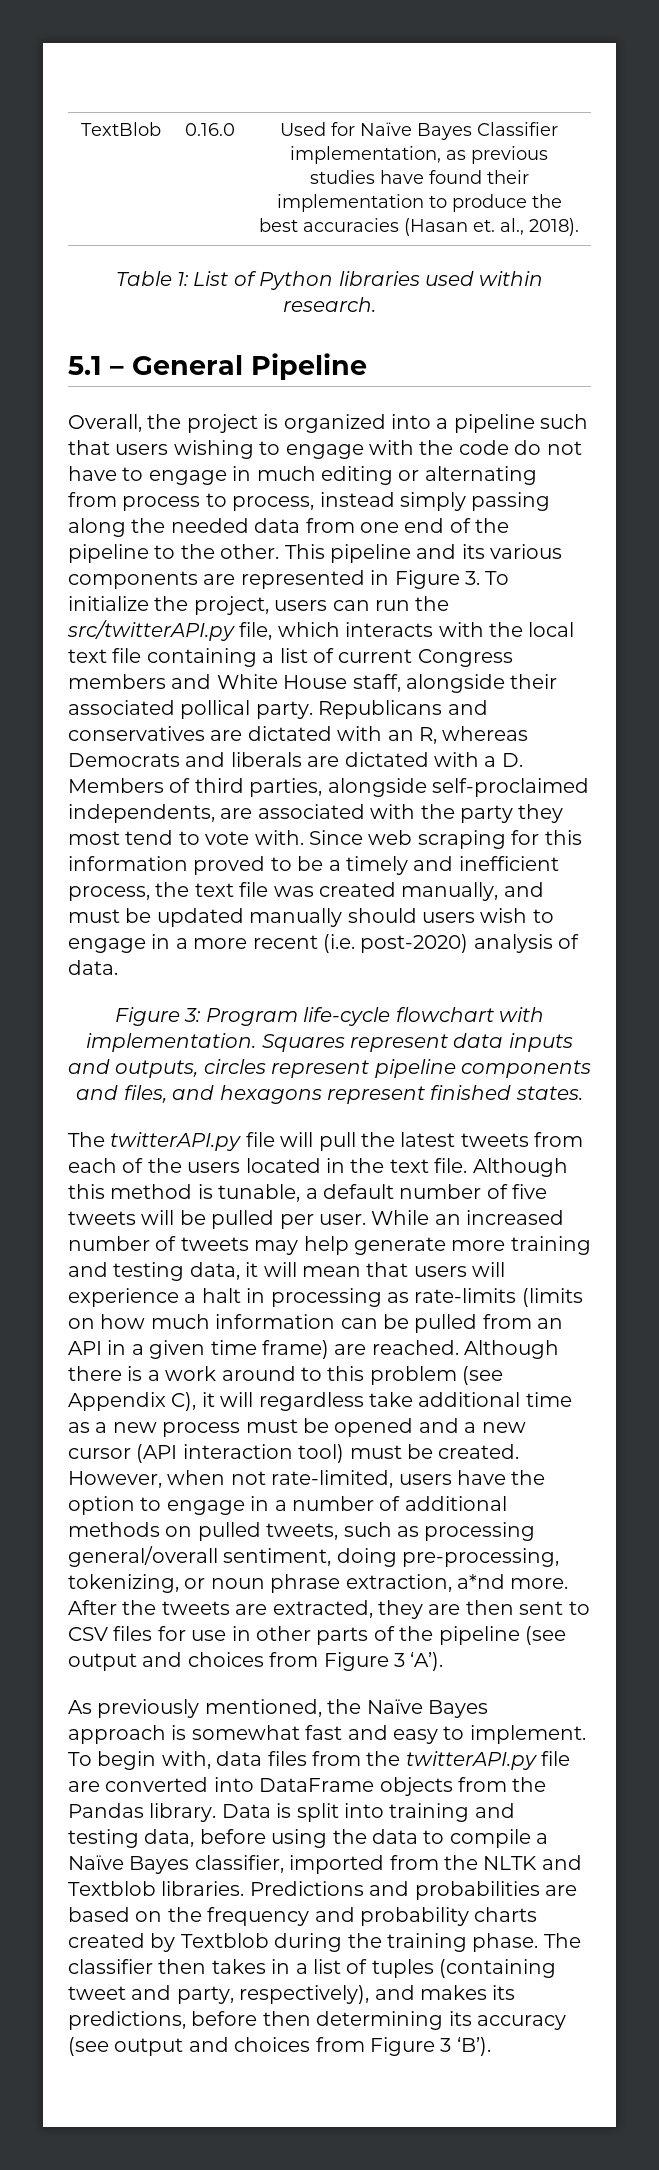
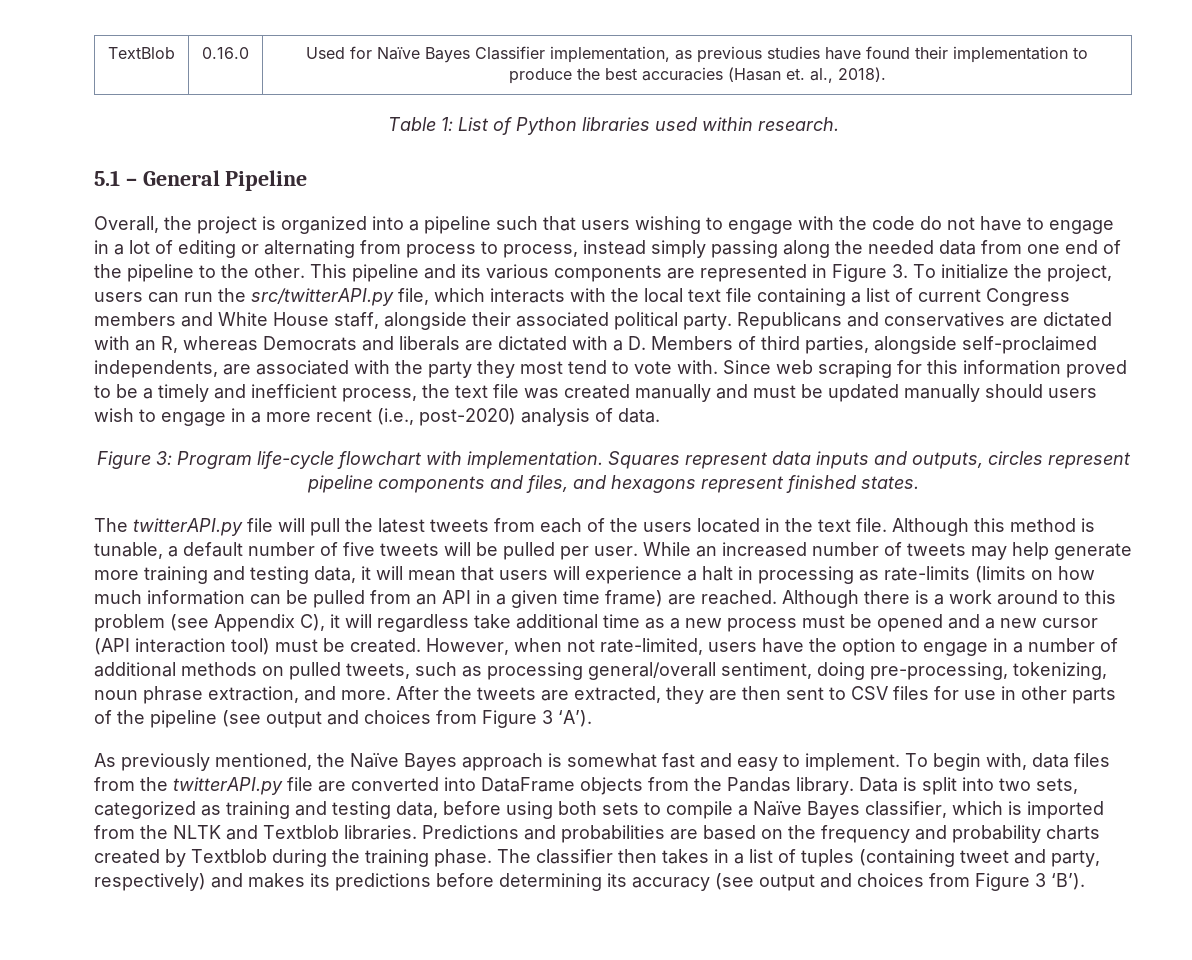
[256,466,316,481] much -> [114,240,173,255] a lot of
[180,700,251,719] pollical -> [614,312,678,330] political
[401,882,499,901] manually, -> [635,384,711,402] manually
[323,934,355,953] (i.e. -> [377,408,414,425] (i.e.,
[184,1578,206,1589] or -> (1107, 671) none
[457,1574,505,1589] a*nd -> [304,686,336,701] and
(384, 1810) none -> [999,778,1078,794] [94,801,221,819] two sets, categorized as
[332,1829,418,1844] the data -> [558,801,639,815] both sets
(284, 1864) none -> [952,801,1022,815] which is
[239,1985,370,2004] respectively), -> [94,873,206,891] respectively)
[68,2011,311,2030] predictions, before then -> [335,873,494,891] predictions before

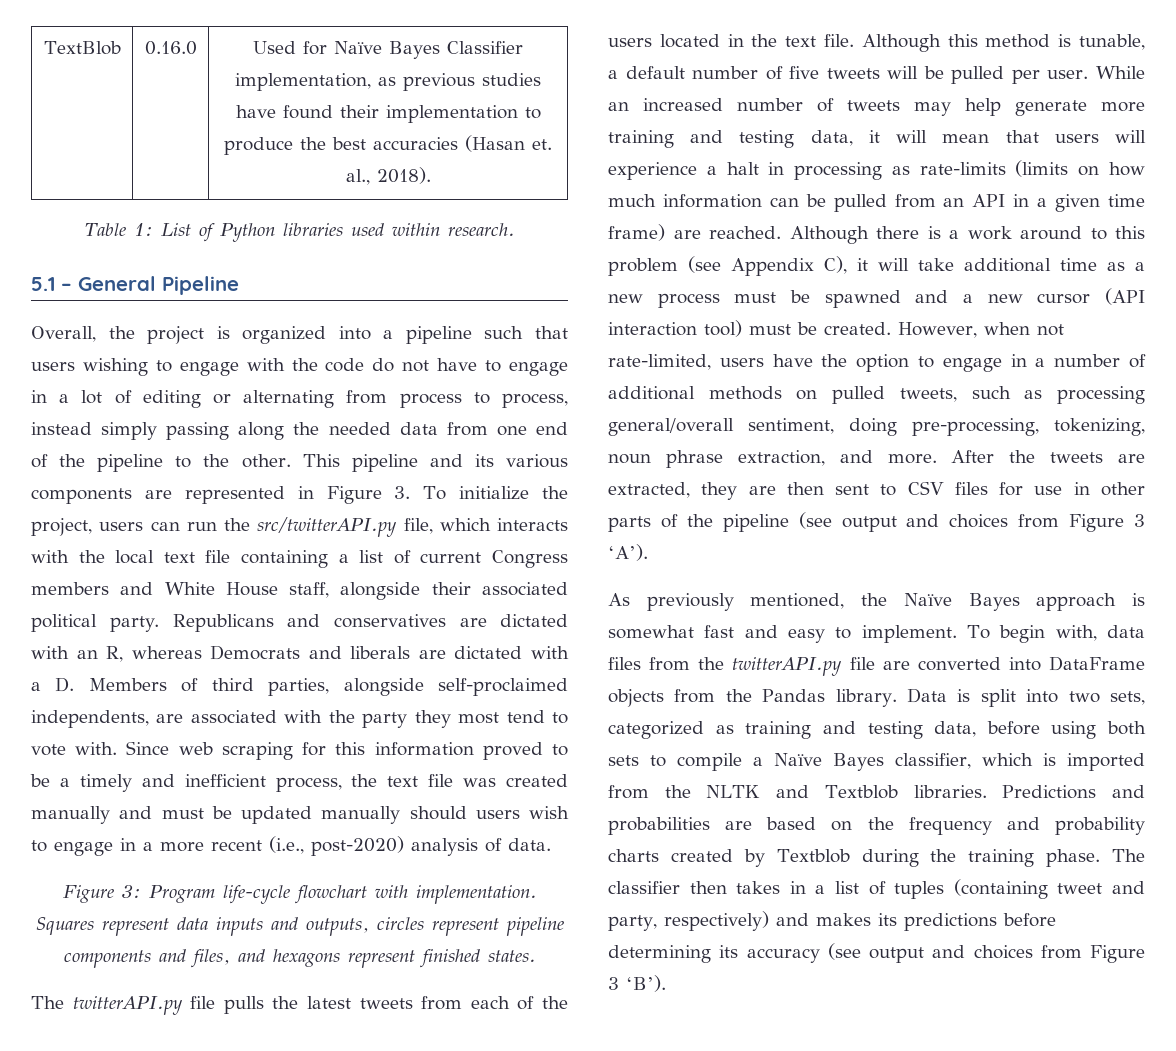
[278,518,340,536] will pull -> [223,996,264,1014] pulls
[377,614,469,632] regardless -> (909, 264) none
[877,614,943,632] opened -> [824,290,901,308] spawned

